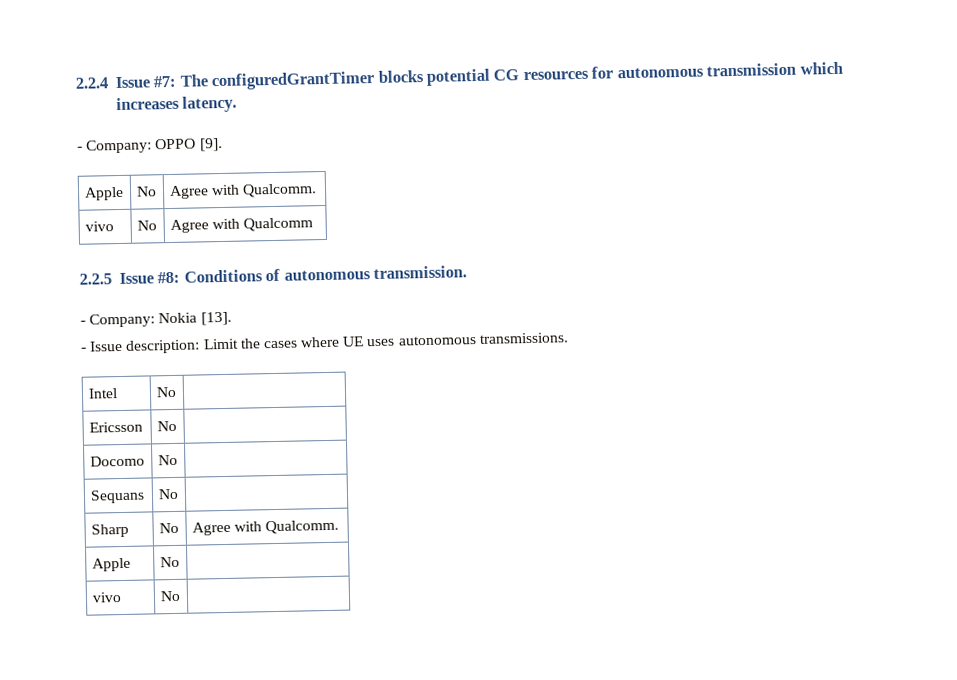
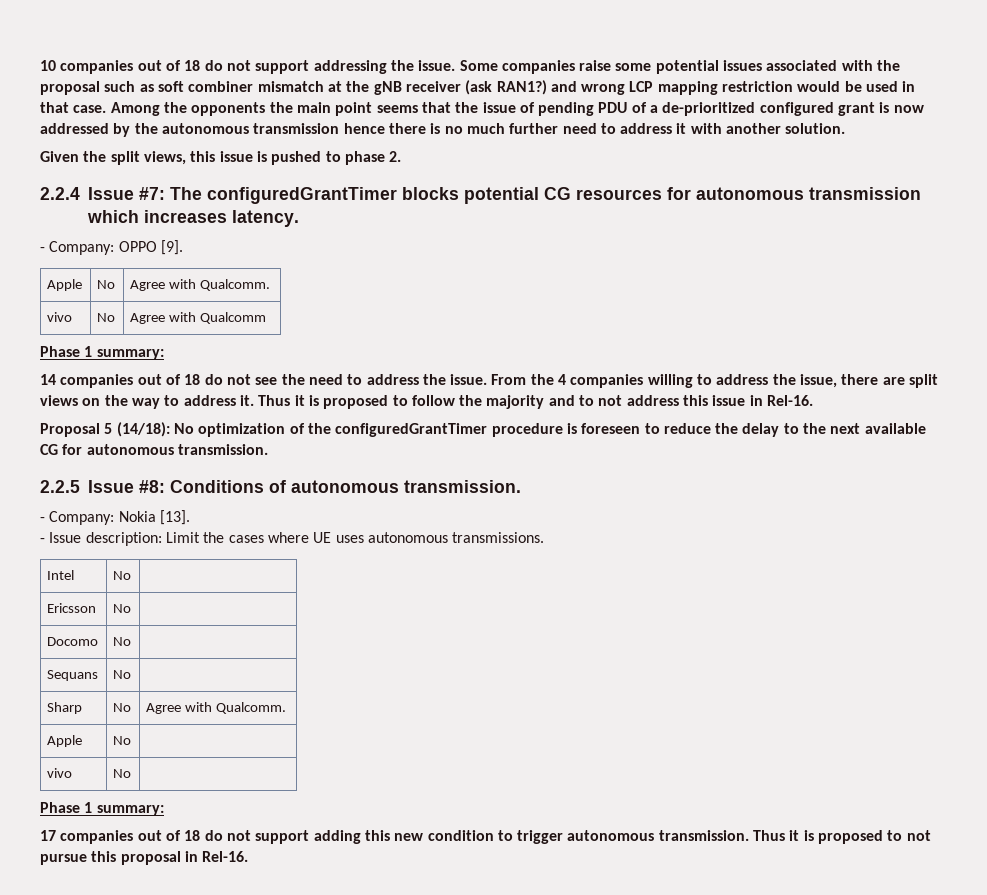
(75, 83) none -> [40,60,901,74] [40,80,916,95] [40,102,924,116] [40,123,846,137] [40,151,402,165] 10 companies out of 18 do not support addressing the issue. Some companies raise some potential issues associated with the proposal such as soft combiner mismatch at the gNB receiver (ask RAN1?) and wrong LCP mapping restriction would be used in that case. Among the opponents the main point seems that the issue of pending PDU of a de-prioritized configured grant is now addressed by the autonomous transmission hence there is no much further need to address it with another solution. // Given the split views, this issue is pushed to phase 2. //
(313, 224) none -> [40,346,164,360] [40,374,939,388] [40,395,814,409] [40,422,926,437] [40,444,268,455] // Phase 1 summary: // 14 companies out of 18 do not see the need to address the issue. From the 4 companies willing to address the issue, there are split views on the way to address it. Thus it is proposed to follow the majority and to not address this issue in Rel-16. // Proposal 5 (14/18): No optimization of the configuredGrantTimer procedure is foreseen to reduce the delay to the next available CG for autonomous transmission.
(181, 596) none -> [40,802,164,816] [40,830,931,844] [40,851,249,865] // Phase 1 summary: // 17 companies out of 18 do not support adding this new condition to trigger autonomous transmission. Thus it is proposed to not pursue this proposal in Rel-16.

